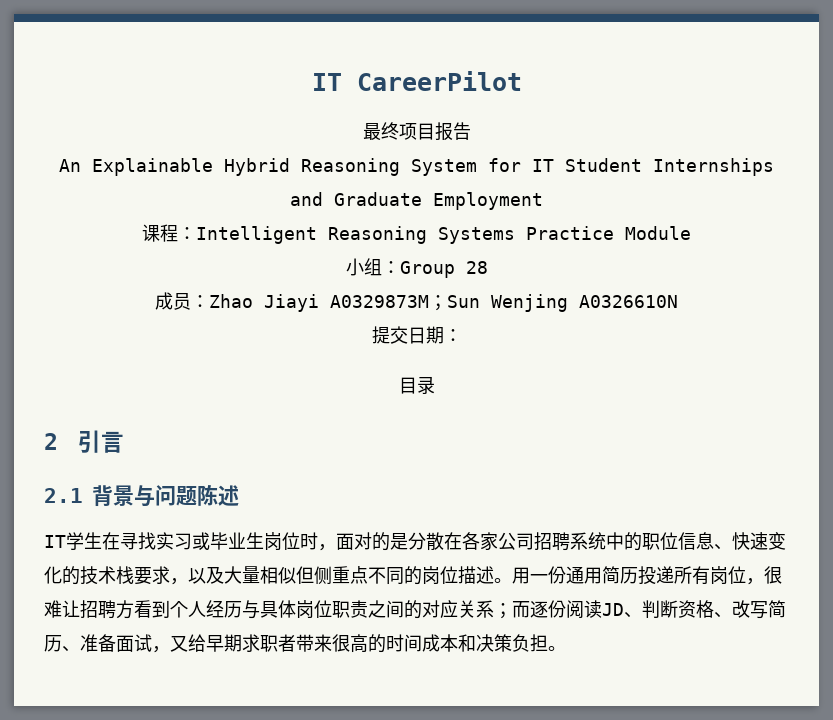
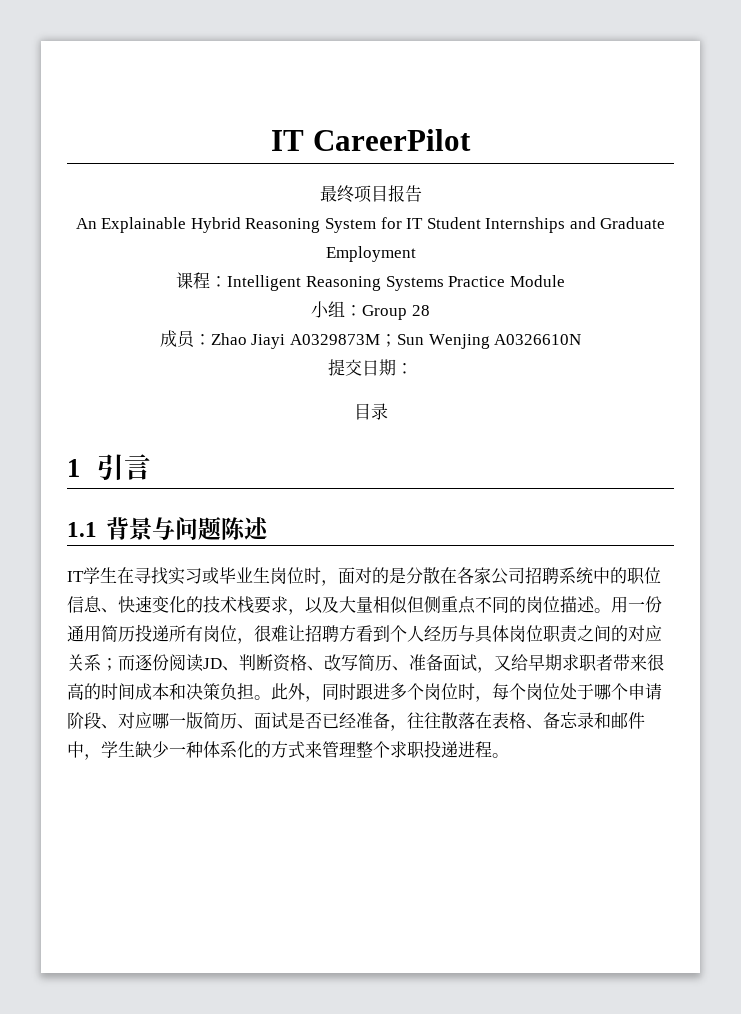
[44,433,58,450] 2 -> [67,459,80,477] 1
[44,488,83,503] 2.1 -> [67,522,97,537] 1.1
(566, 648) none -> [271,683,662,702] [67,712,645,731] [67,740,509,760] 此外，同时跟进多个岗位时，每个岗位处于哪个申请阶段、对应哪一版简历、面试是否已经准备，往往散落在表格、备忘录和邮件中，学生缺少一种体系化的方式来管理整个求职投递进程。

